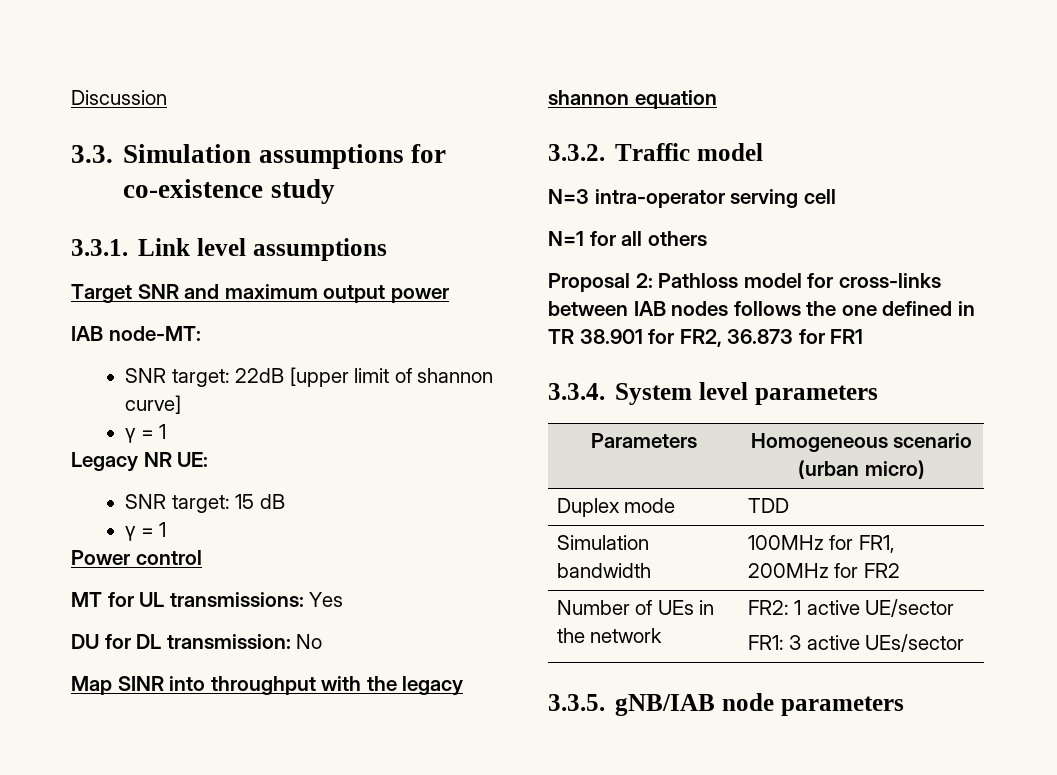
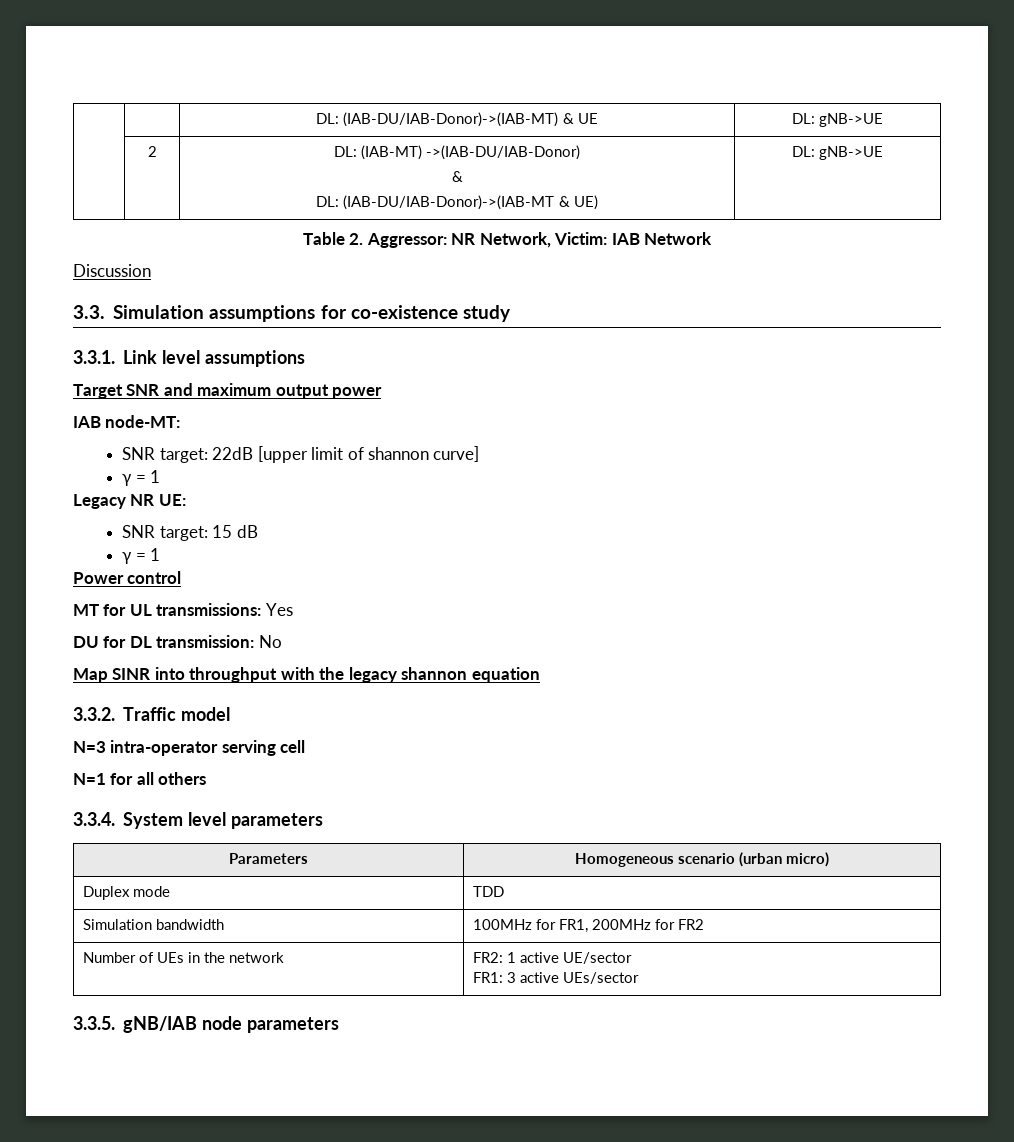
(71, 97) none -> [316,112,598,127] [791,113,884,127] [147,146,157,157] [333,145,581,160] [451,171,463,182] [316,195,598,210] [791,146,884,160] [302,232,713,248] | | DL: (IAB-DU/IAB-Donor)->(IAB-MT) & UE | DL: gNB->UE // | 2 | DL: (IAB-MT) ->(IAB-DU/IAB-Donor) // & // DL: (IAB-DU/IAB-Donor)->(IAB-MT & UE) | DL: gNB->UE // Table 2. Aggressor: NR Network, Victim: IAB Network //
[548,273,941,292] [548,301,975,316] [548,329,864,347] // Proposal 2: Pathloss model for cross-links between IAB nodes follows the one defined in TR 38.901 for FR2, 36.873 for FR1 -> (207, 778) none

